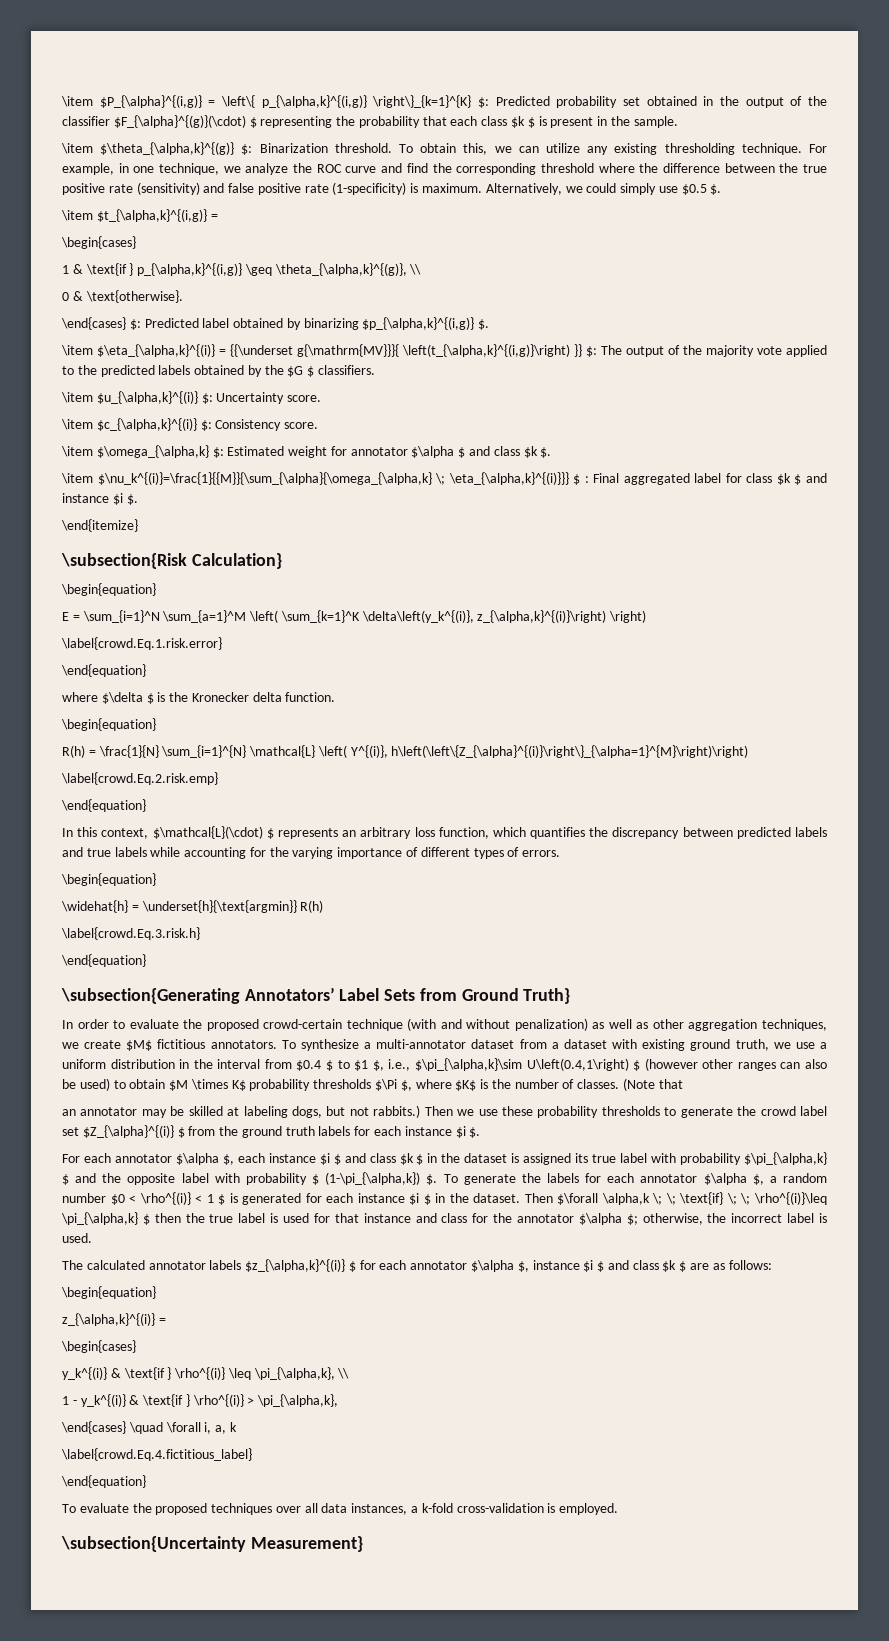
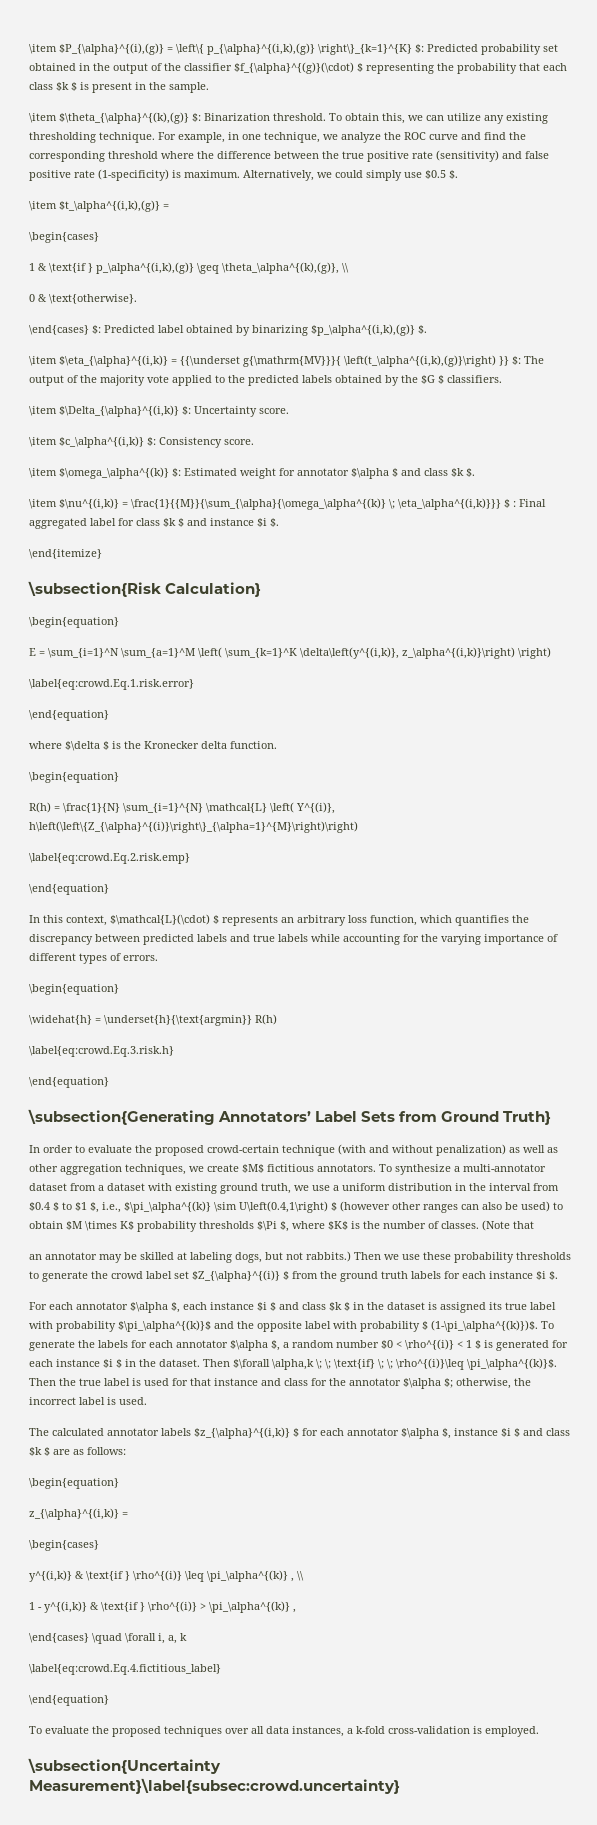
[61,95,202,108] \item $P_{\alpha}^{(i,g)} -> [29,43,164,55] \item $P_{\alpha}^{(i),(g)}
[261,95,367,108] p_{\alpha,k}^{(i,g)} -> [207,43,315,55] p_{\alpha}^{(i,k),(g)}
[113,115,246,128] $F_{\alpha}^{(g)}(\cdot) -> [234,62,354,74] $f_{\alpha}^{(g)}(\cdot)
[100,142,235,155] $\theta_{\alpha,k}^{(g)} -> [59,112,189,124] $\theta_{\alpha}^{(k),(g)}
[96,209,207,222] $t_{\alpha,k}^{(i,g)} -> [59,200,160,212] $t_\alpha^{(i,k),(g)}
[137,263,407,276] p_{\alpha,k}^{(i,g)} \geq \theta_{\alpha,k}^{(g)}, -> [96,262,339,274] p_\alpha^{(i,k),(g)} \geq \theta_\alpha^{(k),(g)},
[362,317,490,330] [61,344,215,357] $p_{\alpha,k}^{(i,g)} $. // \item $\eta_{\alpha,k}^{(i)} -> [311,324,427,336] [29,355,168,367] $p_\alpha^{(i,k),(g)} $. // \item $\eta_{\alpha}^{(i,k)}
[402,344,570,357] \left(t_{\alpha,k}^{(i,g)}\right) -> [344,355,496,367] \left(t_\alpha^{(i,k),(g)}\right)
[96,391,198,404] $u_{\alpha,k}^{(i)} -> [59,405,179,417] $\Delta_{\alpha}^{(i,k)}
[96,418,197,431] $c_{\alpha,k}^{(i)} -> [59,436,144,448] $c_\alpha^{(i,k)}
[96,445,209,458] $\omega_{\alpha,k} -> [59,467,169,479] $\omega_\alpha^{(k)}
[97,472,569,485] $\nu_k^{(i)}=\frac{1}{{M}}{\sum_{\alpha}{\omega_{\alpha,k} \; \eta_{\alpha,k}^{(i)}}} -> [59,498,501,510] $\nu^{(i,k)} = \frac{1}{{M}}{\sum_{\alpha}{\omega_\alpha^{(k)} \; \eta_\alpha^{(i,k)}}}
[361,610,607,623] \delta\left(y_k^{(i)}, z_{\alpha,k}^{(i)}\right) -> [300,647,515,659] \delta\left(y^{(i,k)}, z_\alpha^{(i,k)}\right)
[61,637,222,650] \label{crowd.Eq.1.risk.error} -> [29,679,194,690] \label{eq:crowd.Eq.1.risk.error}
[61,772,218,785] \label{crowd.Eq.2.risk.emp} -> [29,853,190,864] \label{eq:crowd.Eq.2.risk.emp}
[61,927,200,940] \label{crowd.Eq.3.risk.h} -> [29,1046,174,1057] \label{eq:crowd.Eq.3.risk.h}
[414,1058,522,1071] $\pi_{\alpha,k}\sim -> [124,1201,237,1213] $\pi_\alpha^{(k)} \sim
[743,1152,827,1165] [62,1174,69,1185] $\pi_{\alpha,k} $ -> [118,1320,211,1332] $\pi_\alpha^{(k)}$
[325,1172,438,1185] (1-\pi_{\alpha,k}) $. -> [431,1320,538,1332] (1-\pi_\alpha^{(k)})$.
[61,1212,181,1225] \pi_{\alpha,k} $ then -> [467,1358,557,1370] [29,1378,56,1386] \pi_\alpha^{(k)}$. Then
[245,1259,346,1272] $z_{\alpha,k}^{(i)} -> [194,1427,290,1439] $z_{\alpha}^{(i,k)}
[62,1313,166,1326] [61,1340,136,1353] [62,1367,107,1380] z_{\alpha,k}^{(i)} = // \begin{cases} // y_k^{(i)} -> [29,1508,128,1520] [29,1540,99,1551] [29,1570,72,1582] z_{\alpha}^{(i,k)} = // \begin{cases} // y^{(i,k)}
[253,1367,335,1380] \pi_{\alpha,k}, -> [207,1570,294,1582] \pi_\alpha^{(k)} ,
[80,1394,126,1407] y_k^{(i)} -> [44,1601,87,1613] y^{(i,k)}
[257,1394,339,1407] \pi_{\alpha,k}, -> [209,1601,296,1613] \pi_\alpha^{(k)} ,
[61,1448,252,1461] \label{crowd.Eq.4.fictitious_label} -> [29,1664,221,1675] \label{eq:crowd.Eq.4.fictitious_label}
[250,1536,363,1552] Measurement} -> [29,1778,400,1794] Measurement}\label{subsec:crowd.uncertainty}

